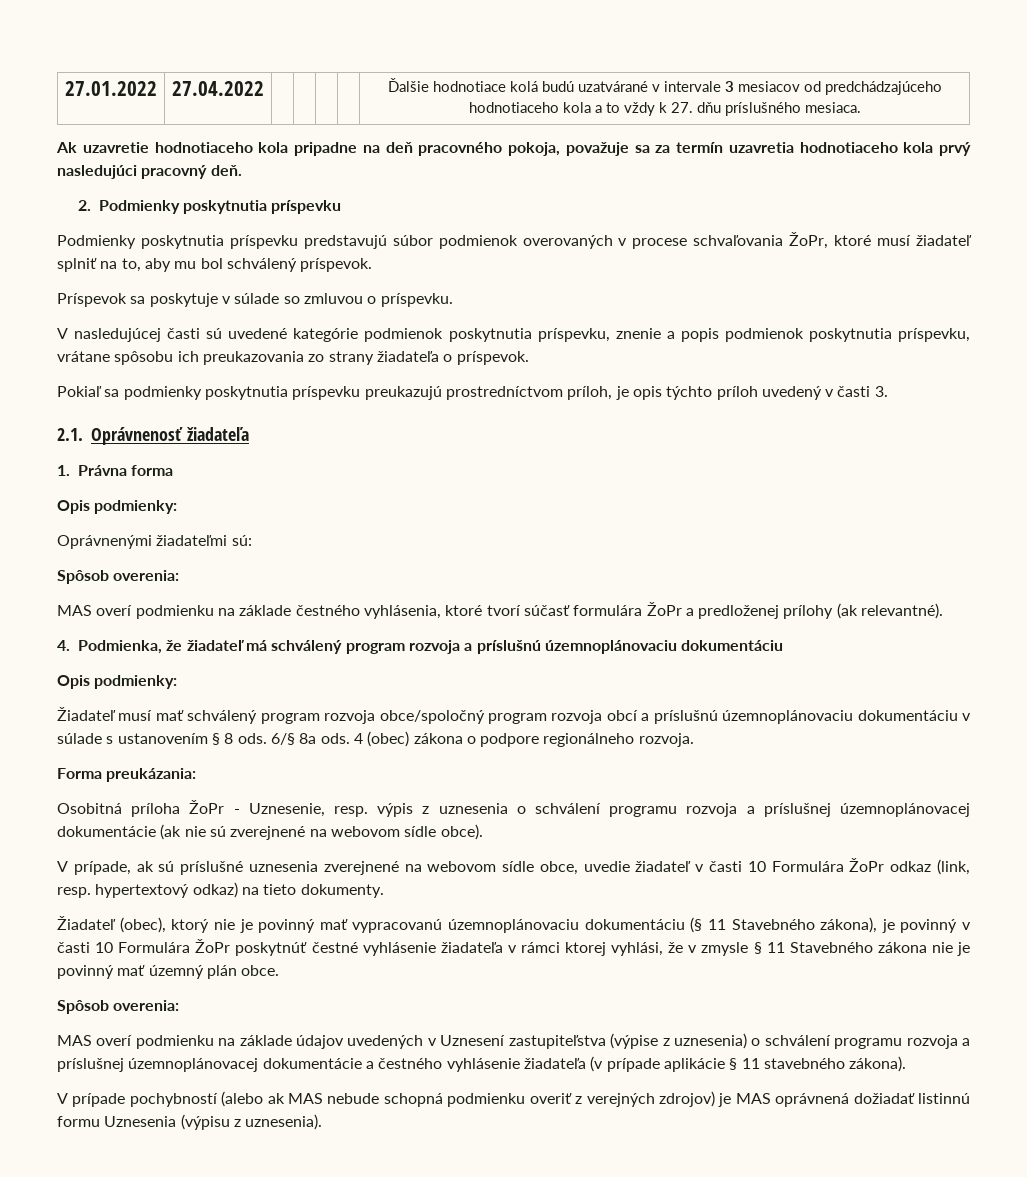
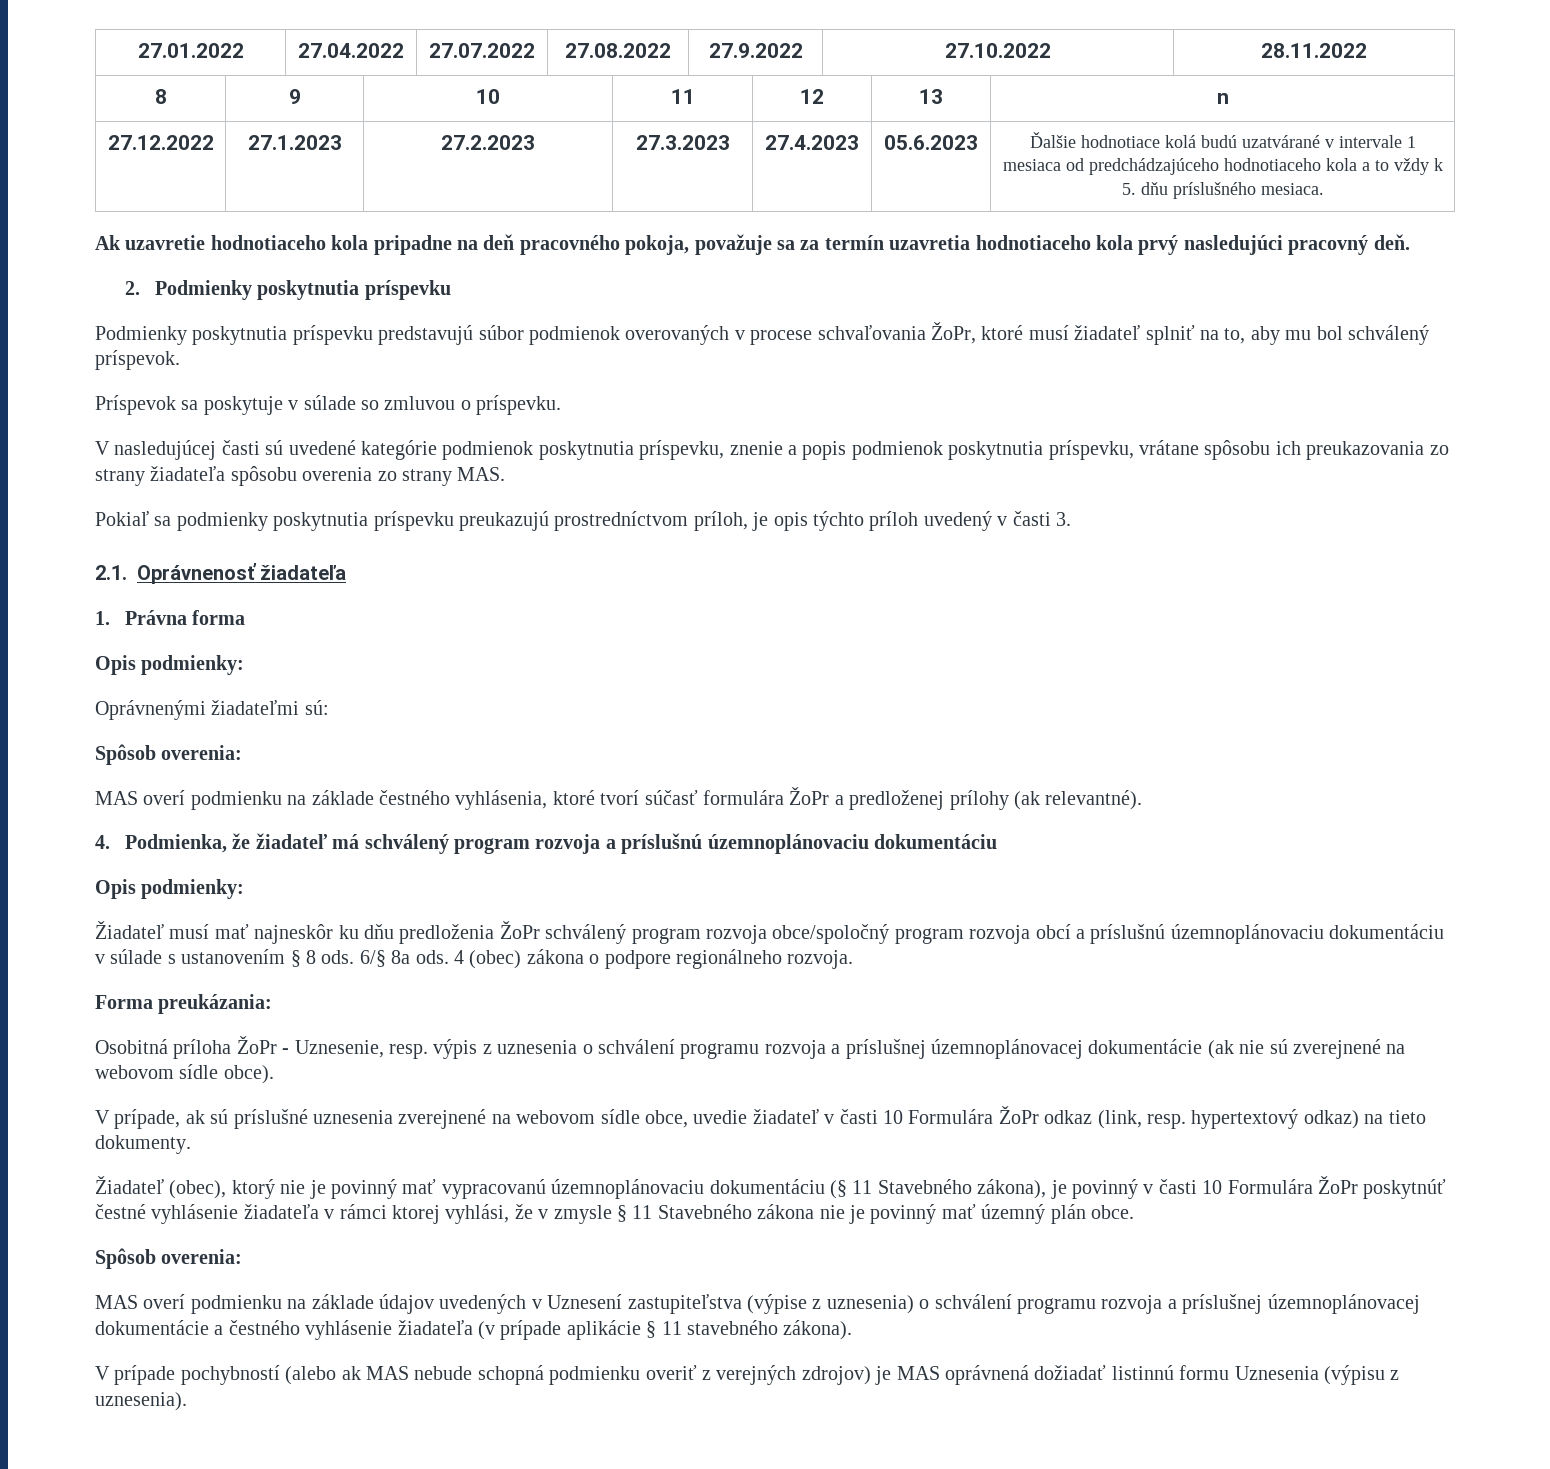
(264, 88) | | | -> [429,43,535,58] [565,43,671,58] [708,43,803,58] [944,43,1051,58] [1261,43,1367,58] [154,89,167,104] [288,89,301,104] [476,89,500,104] [670,89,695,104] [800,89,824,104] [919,89,943,104] [1216,93,1229,104] [107,135,214,150] [247,135,342,150] [441,135,535,150] [635,135,730,150] [765,135,859,150] [884,135,978,150] 27.07.2022 | 27.08.2022 | 27.9.2022 | 27.10.2022 | 28.11.2022 // 8 | 9 | 10 | 11 | 12 | 13 | n // 27.12.2022 | 27.1.2023 | 27.2.2023 | 27.3.2023 | 27.4.2023 | 05.6.2023
[724,81,800,92] 3 mesiacov -> [1406,136,1416,148] [1002,159,1061,171] 1 mesiaca
[670,102,693,113] 27. -> [1121,183,1136,195] 5.
[443,351,529,365] o príspevok. -> [230,466,506,486] spôsobu overenia zo strany MAS.
(184, 715) none -> [254,921,540,944] najneskôr ku dňu predloženia ŽoPr

